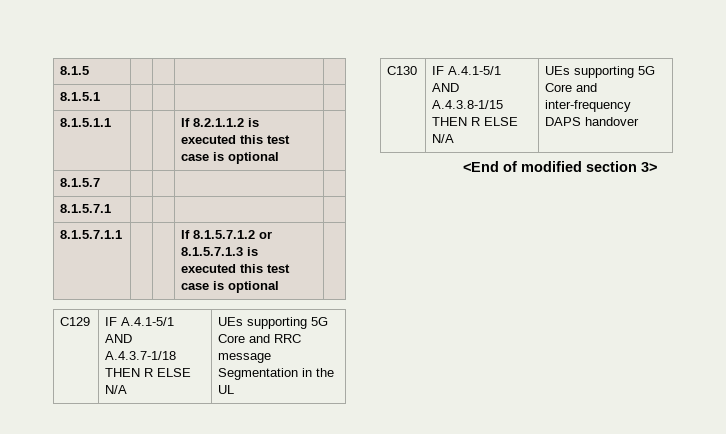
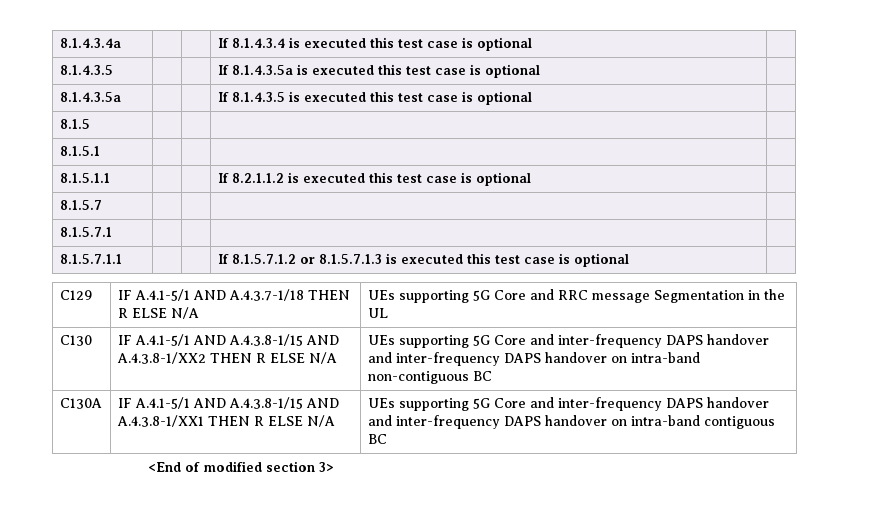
(60, 70) none -> [59,38,121,48] [217,37,532,51] [59,65,113,75] [217,64,540,78] [59,92,121,102] [217,91,532,105] 8.1.4.3.4a | | | If 8.1.4.3.4 is executed this test case is optional | // 8.1.4.3.5 | | | If 8.1.4.3.5a is executed this test case is optional | // 8.1.4.3.5a | | | If 8.1.4.3.5 is executed this test case is optional | //
(504, 104) none -> [305,335,339,345] [116,352,206,364] AND A.4.3.8-1/XX2
(640, 121) none -> [367,352,700,366] [367,371,492,384] [59,398,102,409] [117,397,339,409] [116,415,335,427] [367,397,769,411] [367,415,775,429] [367,434,387,444] and inter-frequency DAPS handover on intra-band non-contiguous BC // C130A | IF A.4.1-5/1 AND A.4.3.8-1/15 AND A.4.3.8-1/XX1 THEN R ELSE N/A | UEs supporting 5G Core and inter-frequency DAPS handover and inter-frequency DAPS handover on intra-band contiguous BC

